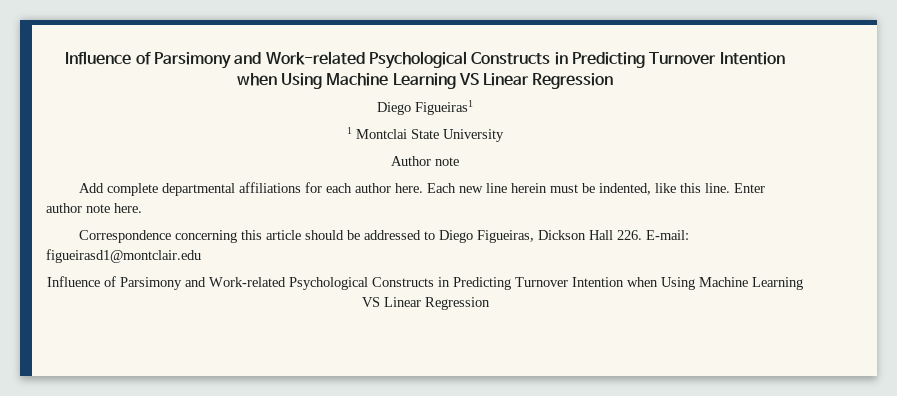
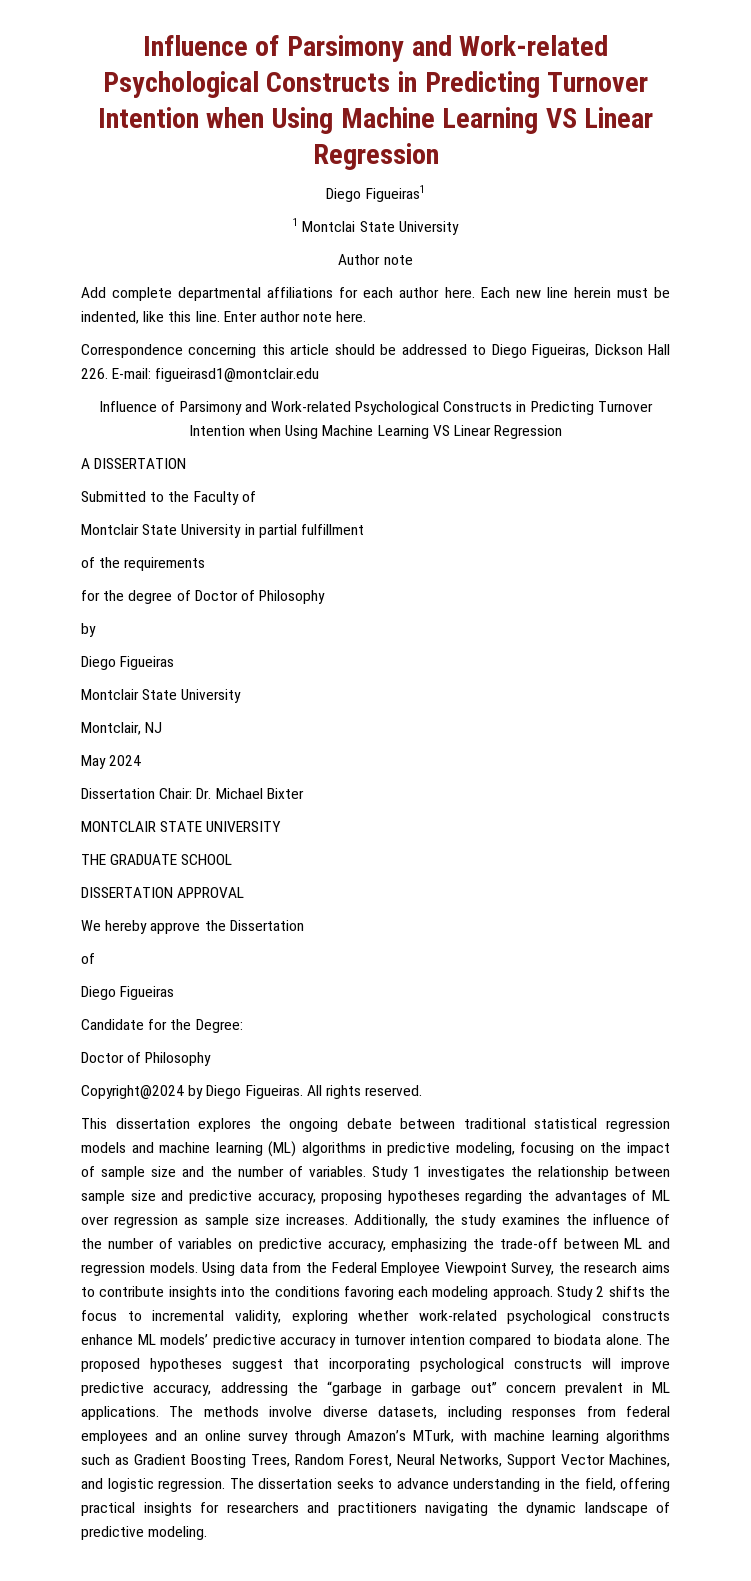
(490, 303) none -> [81,458,187,469] [81,491,256,505] [81,524,364,538] [81,557,206,571] [81,590,326,604] [81,623,96,637] [81,656,175,670] [81,689,242,703] [81,722,163,735] [81,755,142,769] [81,788,304,799] [81,821,282,832] [81,854,233,865] [81,887,245,898] [81,920,304,934] [81,953,95,964] [81,986,175,1000] [81,1019,243,1033] [81,1052,212,1066] [81,1085,423,1099] [81,1118,670,1132] [81,1141,670,1157] [81,1166,670,1180] [81,1190,670,1204] [81,1214,671,1228] [81,1238,670,1252] [81,1262,670,1276] [81,1286,670,1300] [81,1310,670,1324] [81,1334,670,1348] [81,1358,670,1372] [81,1381,671,1396] [81,1406,671,1420] [81,1430,670,1444] [81,1454,670,1468] [81,1478,670,1492] [81,1502,670,1516] [81,1526,208,1540] // A DISSERTATION // Submitted to the Faculty of // Montclair State University in partial fulfillment // of the requirements // for the degree of Doctor of Philosophy // by // Diego Figueiras // Montclair State University // Montclair, NJ // May 2024 // Dissertation Chair: Dr. Michael Bixter // MONTCLAIR STATE UNIVERSITY // THE GRADUATE SCHOOL // DISSERTATION APPROVAL // We hereby approve the Dissertation // of // Diego Figueiras // Candidate for the Degree: // Doctor of Philosophy // Copyright@2024 by Diego Figueiras. All rights reserved. // This dissertation explores the ongoing debate between traditional statistical regression models and machine learning (ML) algorithms in predictive modeling, focusing on the impact of sample size and the number of variables. Study 1 investigates the relationship between sample size and predictive accuracy, proposing hypotheses regarding the advantages of ML over regression as sample size increases. Additionally, the study examines the influence of the number of variables on predictive accuracy, emphasizing the trade-off between ML and regression models. Using data from the Federal Employee Viewpoint Survey, the research aims to contribute insights into the conditions favoring each modeling approach. Study 2 shifts the focus to incremental validity, exploring whether work-related psychological constructs enhance ML models’ predictive accuracy in turnover intention compared to biodata alone. The proposed hypotheses suggest that incorporating psychological constructs will improve predictive accuracy, addressing the “garbage in garbage out” concern prevalent in ML applications. The methods involve diverse datasets, including responses from federal employees and an online survey through Amazon’s MTurk, with machine learning algorithms such as Gradient Boosting Trees, Random Forest, Neural Networks, Support Vector Machines, and logistic regression. The dissertation seeks to advance understanding in the field, offering practical insights for researchers and practitioners navigating the dynamic landscape of predictive modeling.

